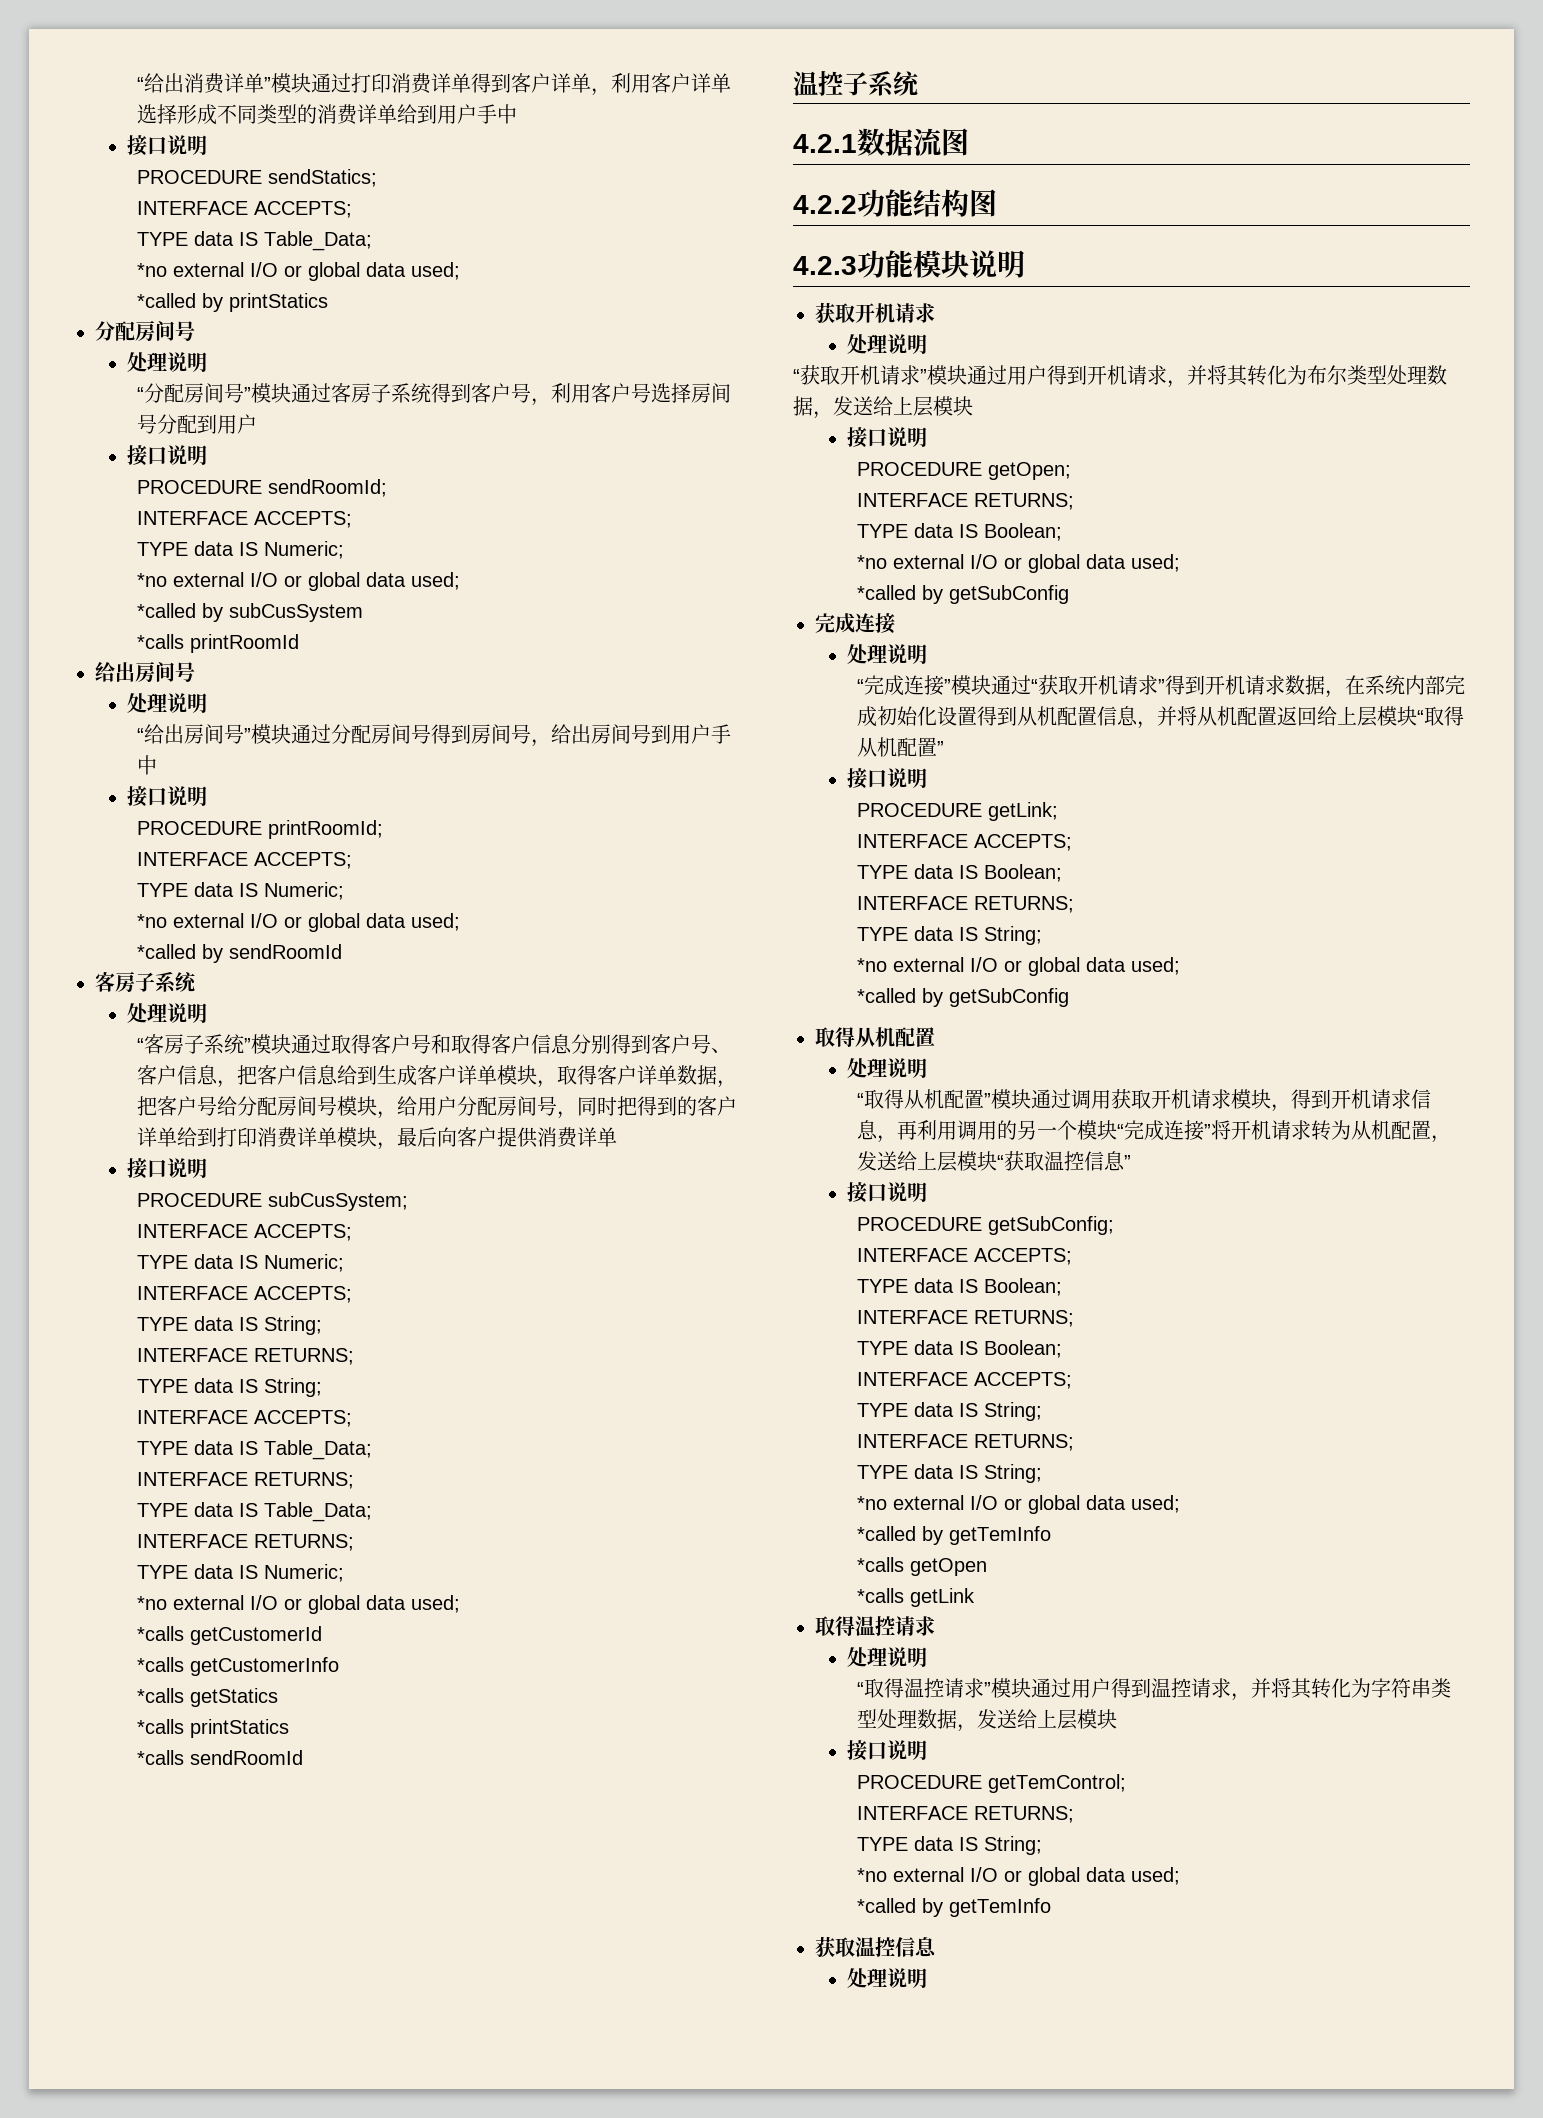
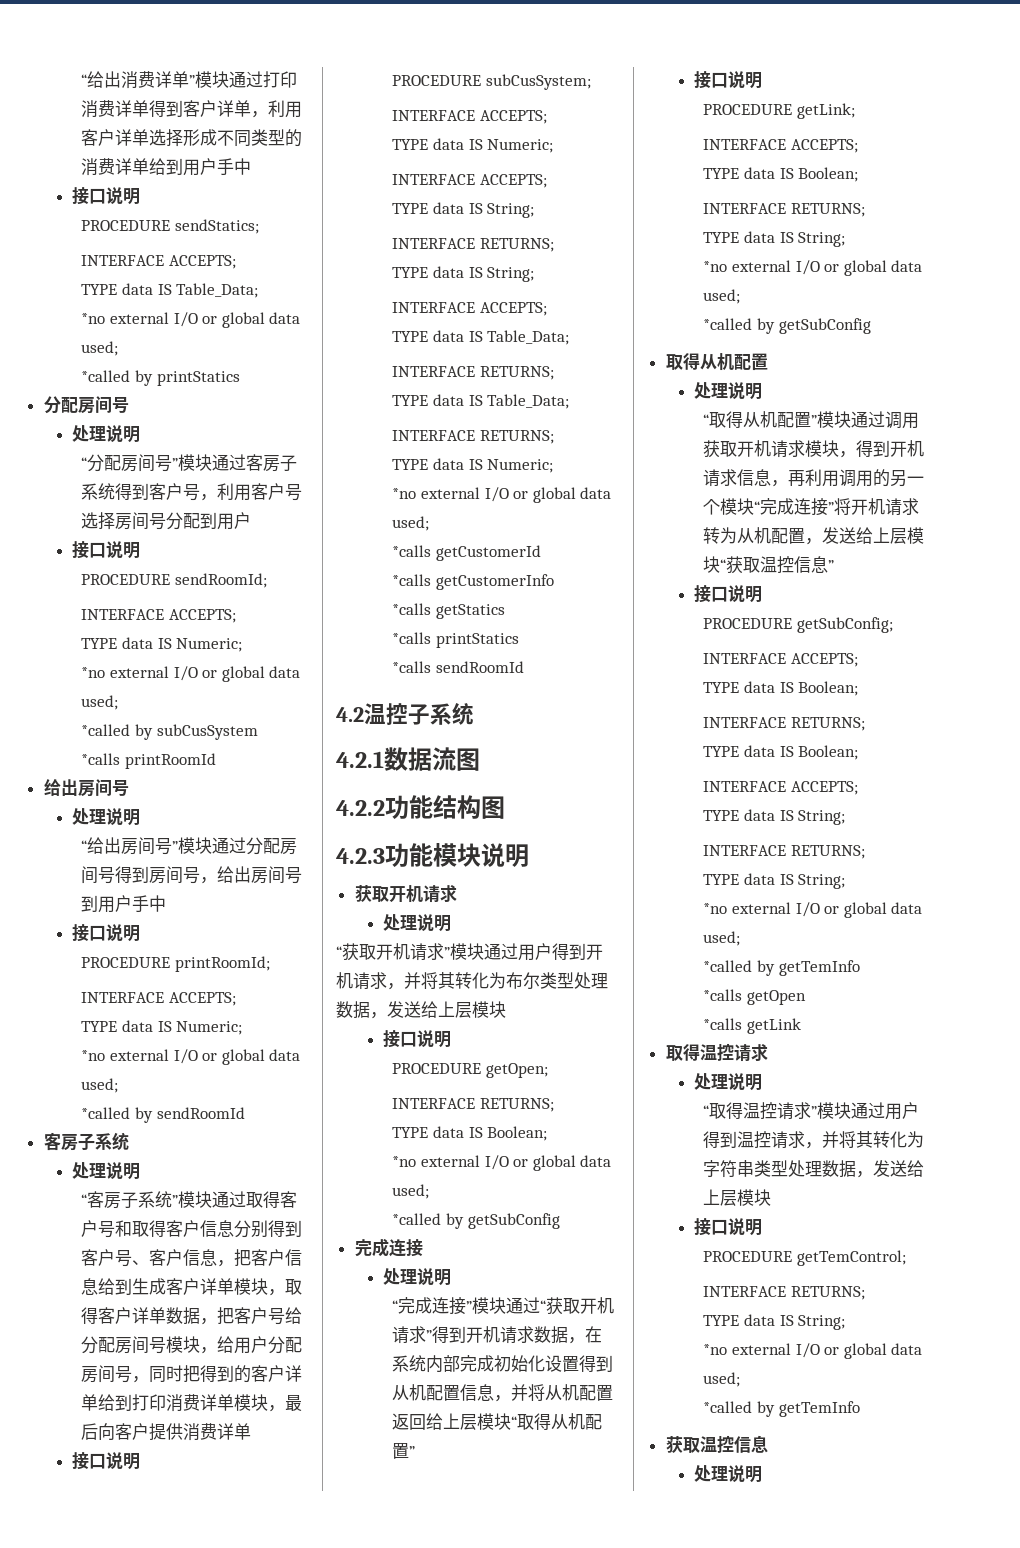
(303, 1757) none -> [336,707,364,722] 4.2

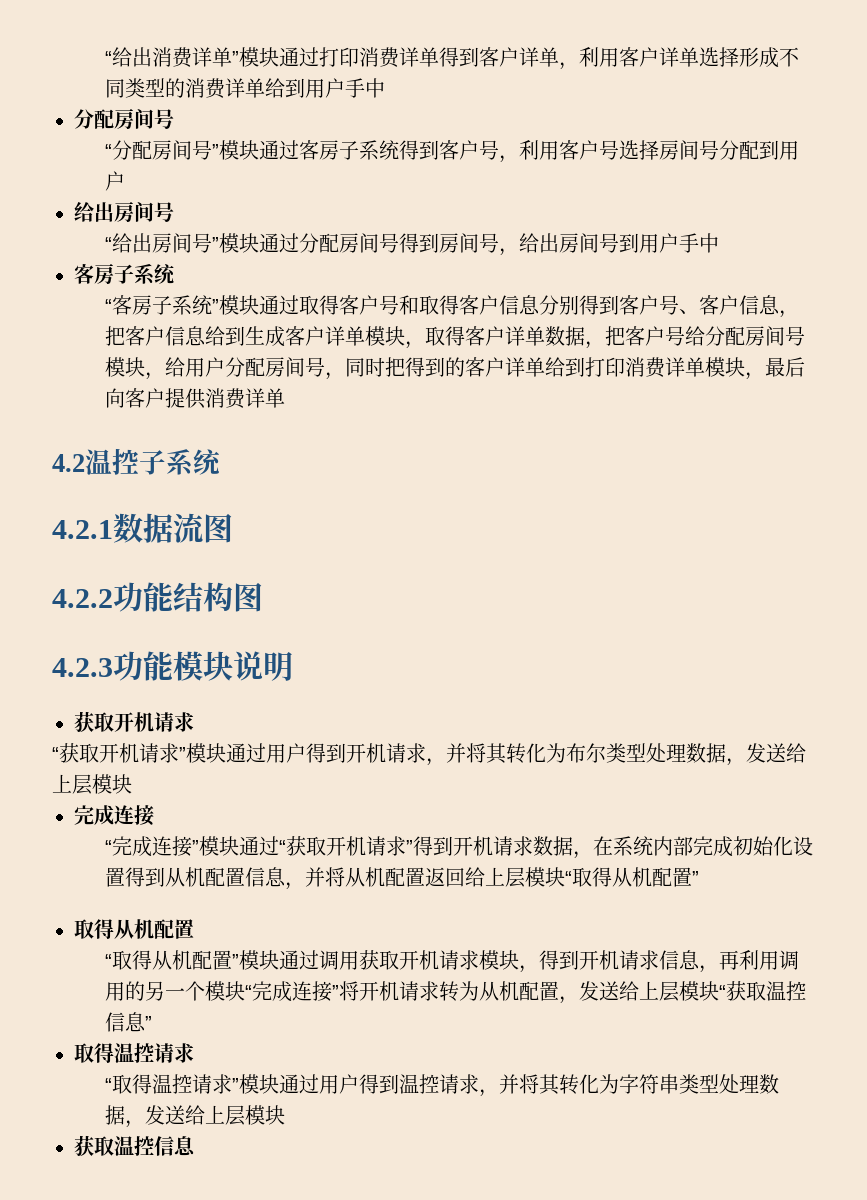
[71,187,140,205] [81,219,260,234] [81,255,237,269] [81,283,259,298] [81,312,301,328] [81,341,119,356] [81,370,240,386] [43,396,129,414] [71,425,140,443] // 接口说明 // PROCEDURE sendStatics; // INTERFACE ACCEPTS; // TYPE data IS Table_Data; // *no external I/O or global data used; // *called by printStatics // 分配房间号 // 处理说明 -> [74,108,174,130] // 分配房间号
[71,541,140,559] [81,573,268,588] [81,609,237,623] [81,637,243,652] [81,666,301,682] [81,695,119,710] [81,724,258,740] [81,753,217,769] [43,779,129,797] [71,808,140,826] // 接口说明 // PROCEDURE sendRoomId; // INTERFACE ACCEPTS; // TYPE data IS Numeric; // *no external I/O or global data used; // *called by subCusSystem // *calls printRoomId // 给出房间号 // 处理说明 -> [74,201,174,223] // 给出房间号
[71,924,140,942] [81,956,271,972] [81,992,237,1006] [81,1020,243,1035] [81,1049,301,1065] [81,1078,119,1093] [81,1107,245,1123] [43,1132,129,1151] [71,1162,140,1180] // 接口说明 // PROCEDURE printRoomId; // INTERFACE ACCEPTS; // TYPE data IS Numeric; // *no external I/O or global data used; // *called by sendRoomId // 客房子系统 // 处理说明 -> [74,263,175,285] // 客房子系统
[71,1452,140,1470] [392,74,592,90] [392,110,548,124] [392,138,554,153] [392,174,548,188] [392,202,535,218] [392,238,555,252] [392,266,535,282] [392,302,548,316] [392,330,570,345] [392,366,555,380] [392,394,570,409] [392,430,555,444] [392,458,554,473] [392,487,612,503] [392,516,430,531] [392,545,542,561] [392,574,555,590] [392,603,506,619] [392,632,520,648] [392,661,525,673] // 接口说明 // PROCEDURE subCusSystem; // INTERFACE ACCEPTS; // TYPE data IS Numeric; // INTERFACE ACCEPTS; // TYPE data IS String; // INTERFACE RETURNS; // TYPE data IS String; // INTERFACE ACCEPTS; // TYPE data IS Table_Data; // INTERFACE RETURNS; // TYPE data IS Table_Data; // INTERFACE RETURNS; // TYPE data IS Numeric; // *no external I/O or global data used; // *calls getCustomerId // *calls getCustomerInfo // *calls getStatics // *calls printStatics // *calls sendRoomId -> (285, 398) none
[382,914,451,932] // 处理说明 -> (194, 722) none
[382,1030,451,1048] [392,1063,549,1078] [392,1098,555,1112] [392,1126,548,1141] [392,1155,612,1171] [392,1184,430,1199] [392,1213,560,1229] [354,1238,423,1257] [382,1268,451,1286] // 接口说明 // PROCEDURE getOpen; // INTERFACE RETURNS; // TYPE data IS Boolean; // *no external I/O or global data used; // *called by getSubConfig // 完成连接 // 处理说明 -> [74,805,154,826] // 完成连接
[693,71,762,89] [703,103,856,119] [703,139,859,153] [703,167,859,182] [703,203,866,217] [703,231,846,247] [703,260,923,276] [703,289,741,304] [703,318,871,334] [665,353,768,371] [693,382,762,400] // 接口说明 // PROCEDURE getLink; // INTERFACE ACCEPTS; // TYPE data IS Boolean; // INTERFACE RETURNS; // TYPE data IS String; // *no external I/O or global data used; // *called by getSubConfig // 取得从机配置 // 处理说明 -> [74,919,194,939] // 取得从机配置
[693,585,762,603] [703,617,894,633] [703,653,859,667] [703,681,859,696] [703,717,866,731] [703,745,859,760] [703,781,859,795] [703,809,846,825] [703,845,866,859] [703,873,846,889] [703,902,923,918] [703,931,741,946] [703,960,860,976] [703,989,807,1005] [703,1018,802,1034] [665,1043,768,1062] [693,1073,762,1091] // 接口说明 // PROCEDURE getSubConfig; // INTERFACE ACCEPTS; // TYPE data IS Boolean; // INTERFACE RETURNS; // TYPE data IS Boolean; // INTERFACE ACCEPTS; // TYPE data IS String; // INTERFACE RETURNS; // TYPE data IS String; // *no external I/O or global data used; // *called by getTemInfo // *calls getOpen // *calls getLink // 取得温控请求 // 处理说明 -> [74,1043,194,1063] // 取得温控请求
[693,1218,762,1236] [703,1250,907,1266] [703,1286,866,1300] [703,1314,846,1330] [703,1343,923,1359] [703,1372,741,1387] [703,1401,860,1417] [665,1435,768,1453] [693,1465,762,1483] // 接口说明 // PROCEDURE getTemControl; // INTERFACE RETURNS; // TYPE data IS String; // *no external I/O or global data used; // *called by getTemInfo // 获取温控信息 // 处理说明 -> [74,1135,196,1156] // 获取温控信息

